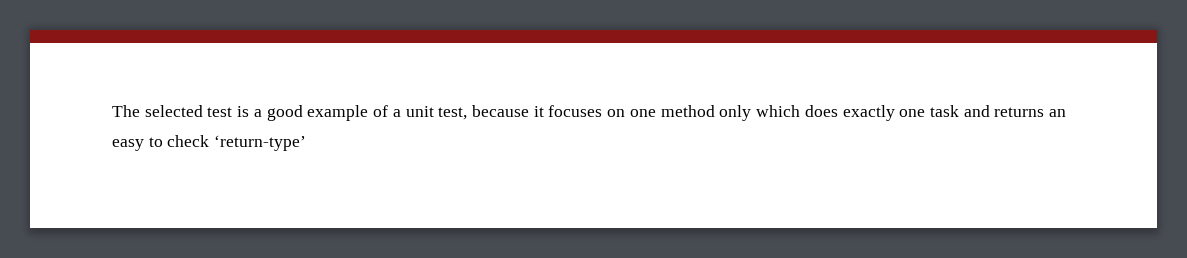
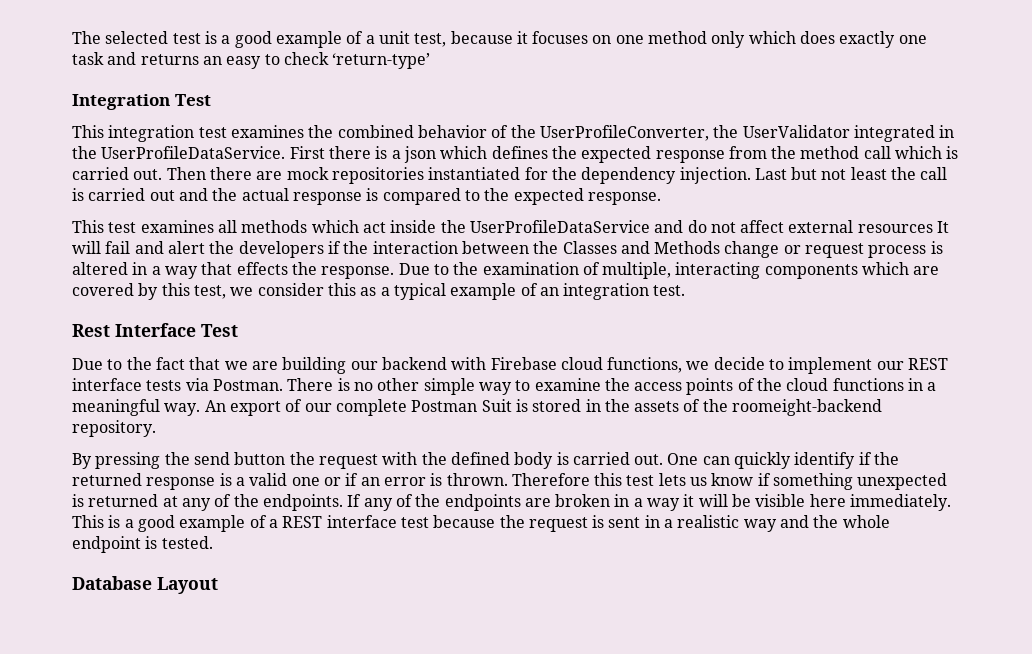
(307, 143) none -> [72,94,211,110] [72,125,955,142] [72,146,959,163] [72,167,948,184] [72,188,661,205] [72,220,950,233] [72,241,943,258] [72,262,940,279] [72,283,686,300] [72,323,238,337] [72,357,949,374] [72,378,937,395] [72,399,883,416] [72,420,156,437] [72,452,900,469] [72,473,948,490] [72,494,952,511] [72,515,890,532] [72,536,213,553] [72,576,218,594] // Integration Test // This integration test examines the combined behavior of the UserProfileConverter, the UserValidator integrated in the UserProfileDataService. First there is a json which defines the expected response from the method call which is carried out. Then there are mock repositories instantiated for the dependency injection. Last but not least the call is carried out and the actual response is compared to the expected response. // This test examines all methods which act inside the UserProfileDataService and do not affect external resources It will fail and alert the developers if the interaction between the Classes and Methods change or request process is altered in a way that effects the response. Due to the examination of multiple, interacting components which are covered by this test, we consider this as a typical example of an integration test. // Rest Interface Test // Due to the fact that we are building our backend with Firebase cloud functions, we decide to implement our REST interface tests via Postman. There is no other simple way to examine the access points of the cloud functions in a meaningful way. An export of our complete Postman Suit is stored in the assets of the roomeight-backend repository. // By pressing the send button the request with the defined body is carried out. One can quickly identify if the returned response is a valid one or if an error is thrown. Therefore this test lets us know if something unexpected is returned at any of the endpoints. If any of the endpoints are broken in a way it will be visible here immediately. This is a good example of a REST interface test because the request is sent in a realistic way and the whole endpoint is tested. // Database Layout

